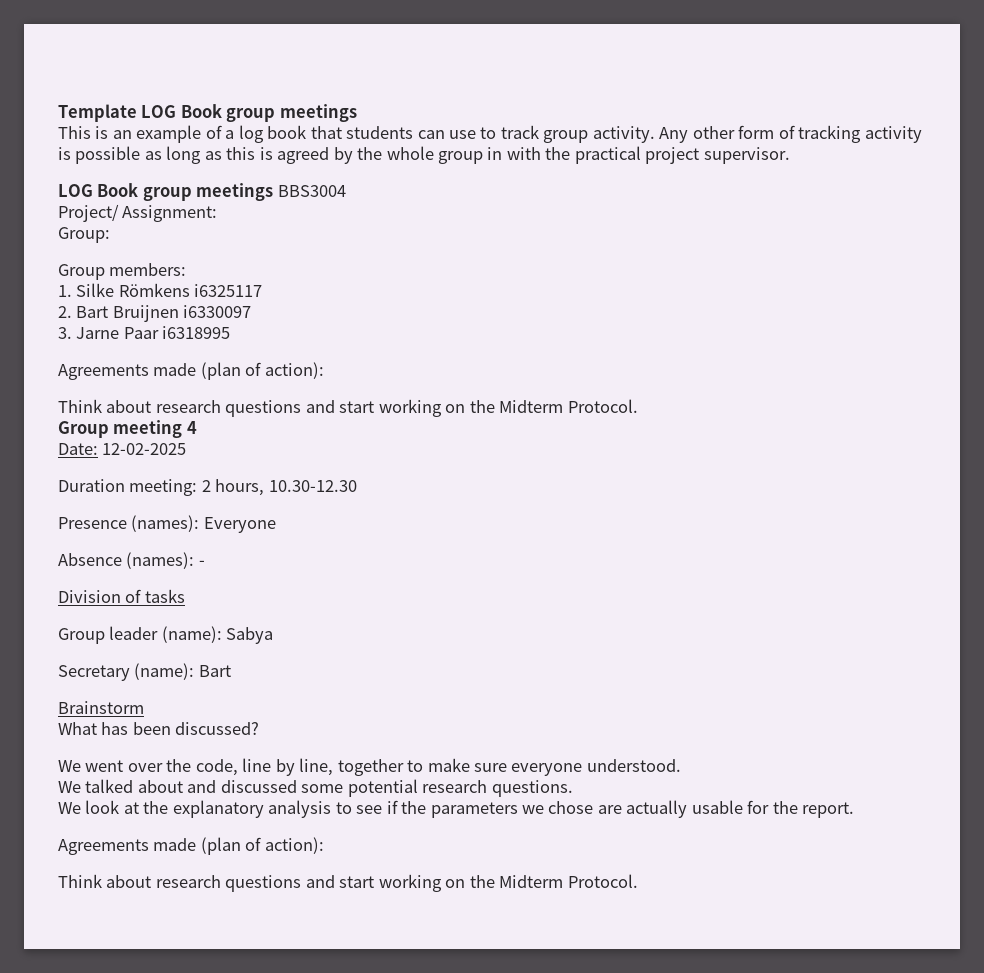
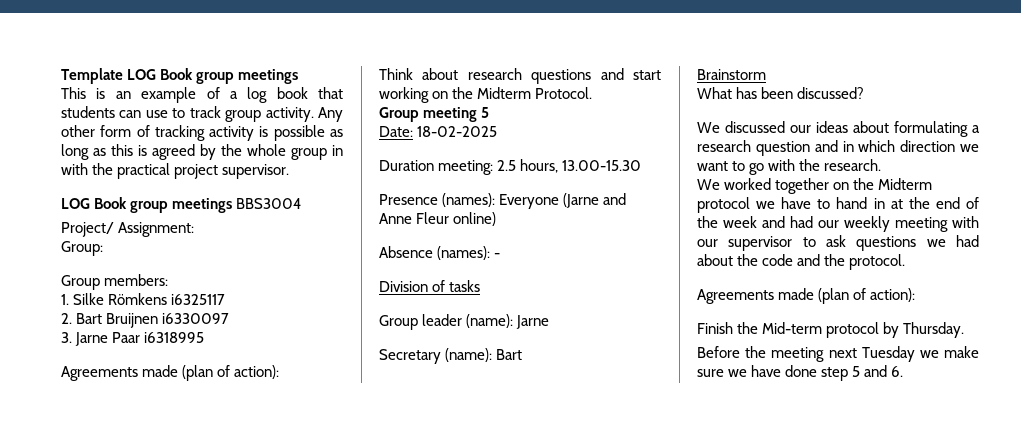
[186,421,197,434] 4 -> [481,107,490,118] 5
[102,443,187,455] 12-02-2025 -> [417,126,498,137] 18-02-2025
[201,479,357,496] 2 hours, 10.30-12.30 -> [497,159,642,173] 2.5 hours, 13.00-15.30
(276, 525) none -> [563,193,627,208] [379,212,497,226] (Jarne and Anne Fleur online)
[226,627,274,644] Sabya -> [516,315,550,329] Jarne
[85,758,681,776] [58,779,573,797] [58,800,855,818] [58,837,324,855] [58,874,638,892] went over the code, line by line, together to make sure everyone understood. // We talked about and discussed some potential research questions. // We look at the explanatory analysis to see if the parameters we chose are actually usable for the report. // Agreements made (plan of action): // Think about research questions and start working on the Midterm Protocol. -> [725,121,980,137] [697,140,979,156] [697,159,882,175] [697,178,933,194] [697,197,979,213] [697,216,979,232] [697,235,979,251] [697,254,906,270] [697,288,916,304] [697,322,965,338] [697,346,979,362] [697,365,904,381] discussed our ideas about formulating a research question and in which direction we want to go with the research. // We worked together on the Midterm protocol we have to hand in at the end of the week and had our weekly meeting with our supervisor to ask questions we had about the code and the protocol. // Agreements made (plan of action): // Finish the Mid-term protocol by Thursday. // Before the meeting next Tuesday we make sure we have done step 5 and 6.

